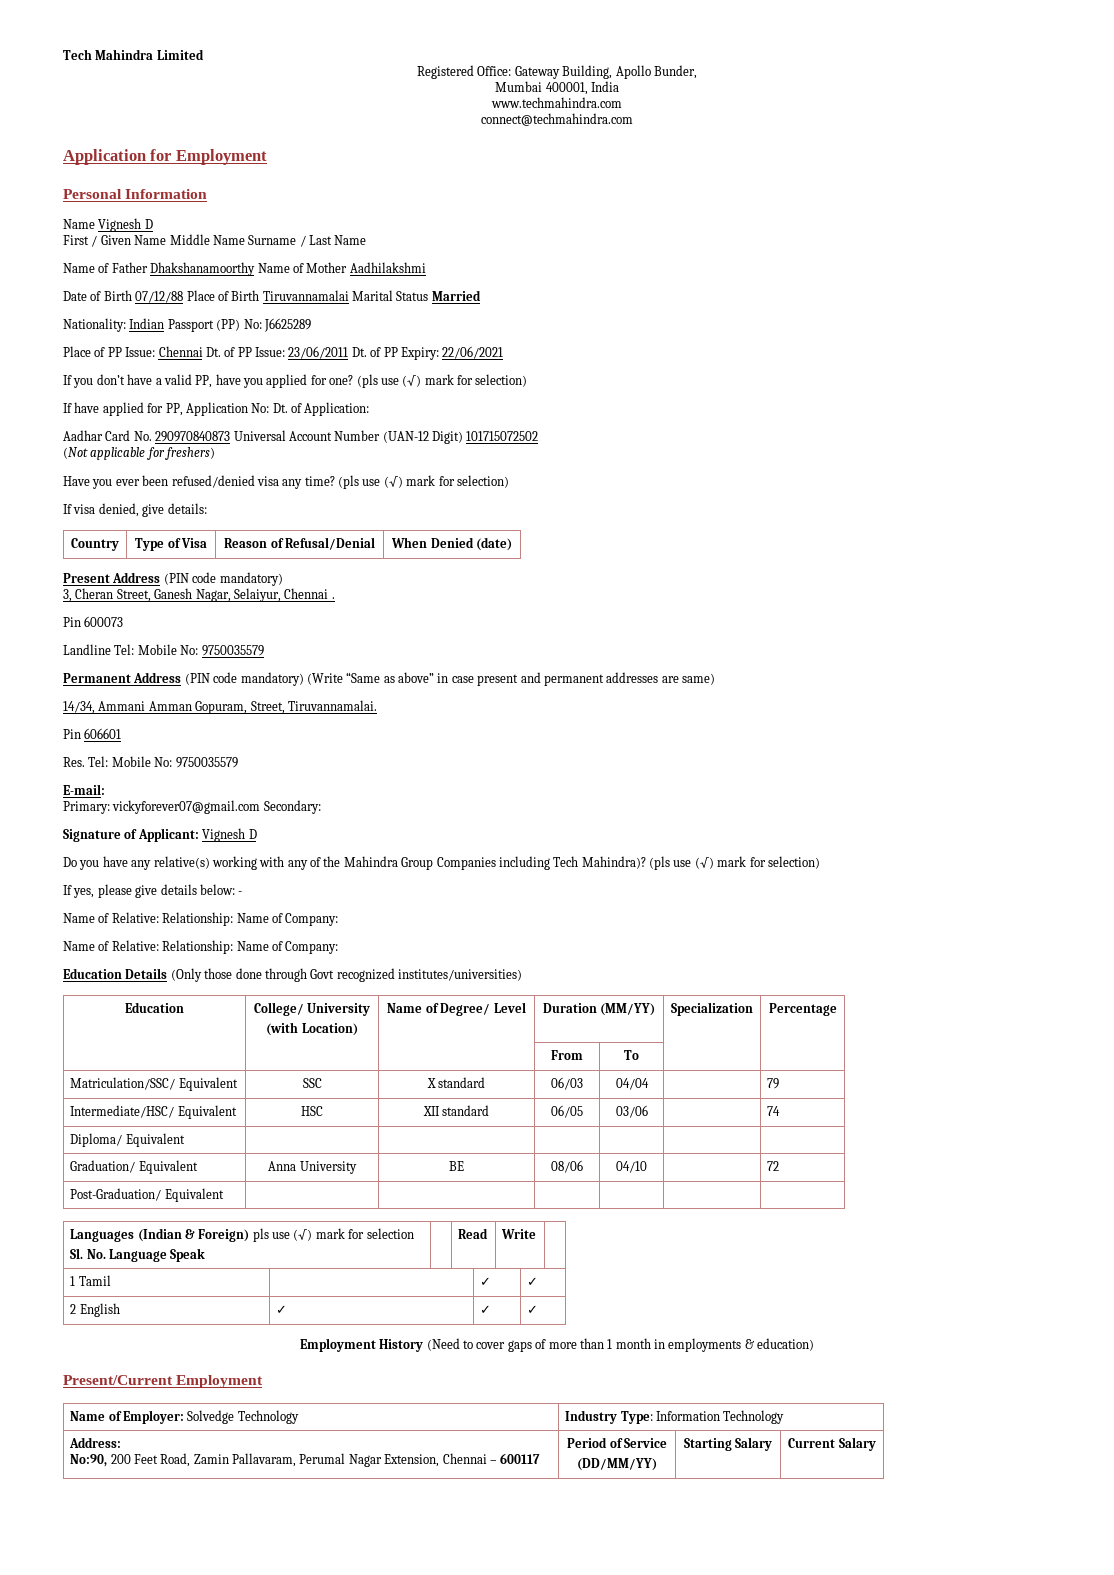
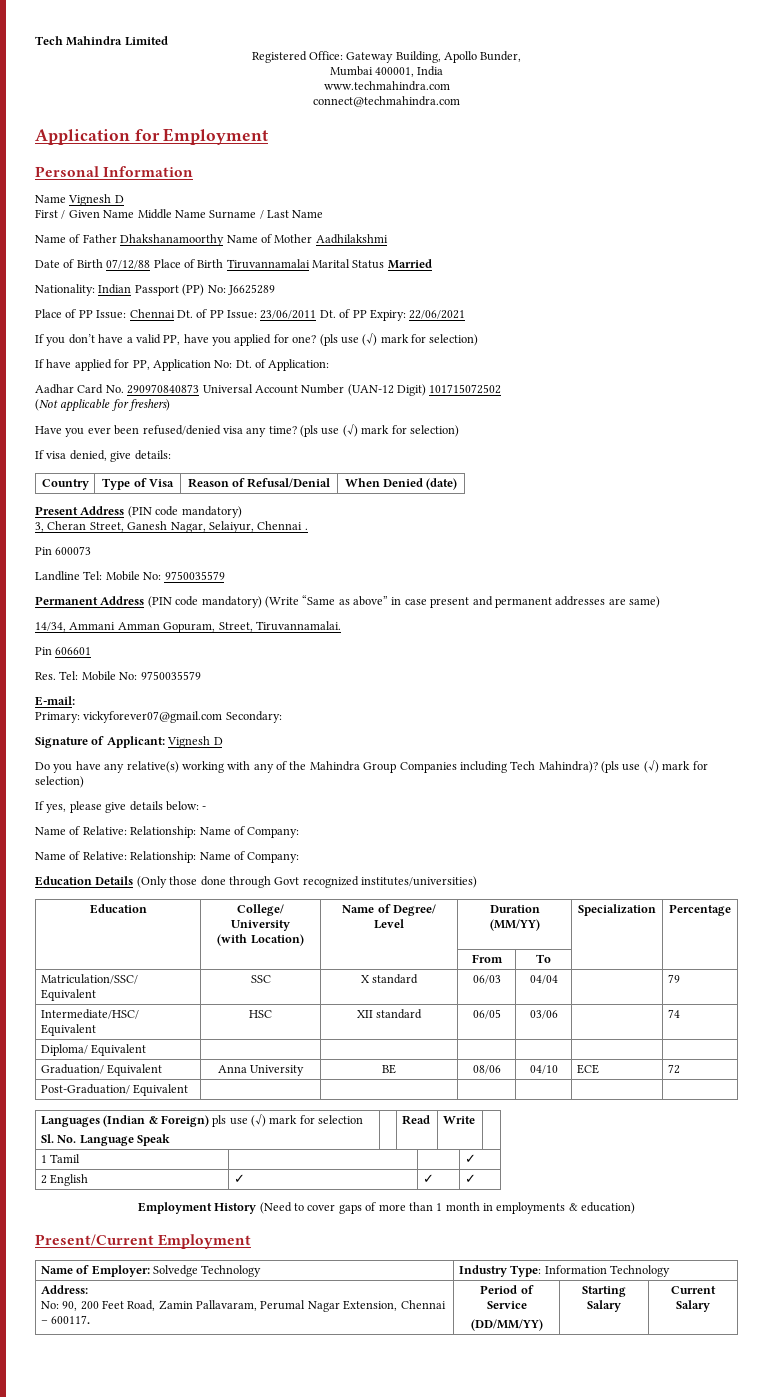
(647, 1167) none -> [576,1064,599,1074] ECE
[480,1277,492,1286] ✓ -> (81, 1158) none
[70,1454,108,1467] No:90, -> [40,1301,78,1311] No: 90,
[500,1453,541,1464] 600117 -> [51,1315,91,1324] 600117.

